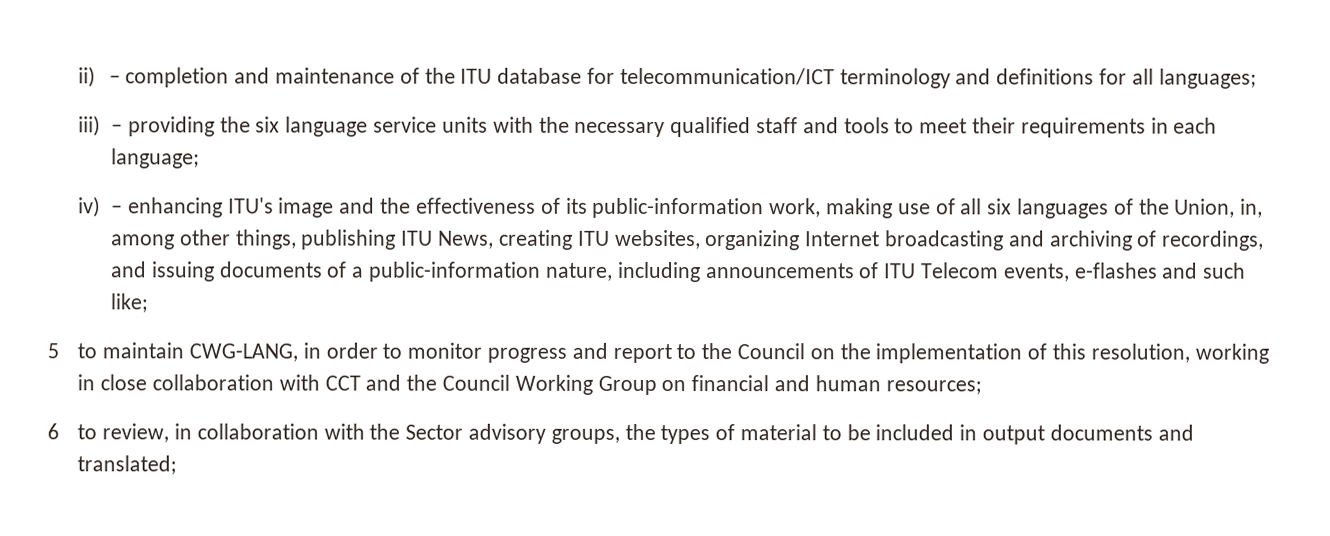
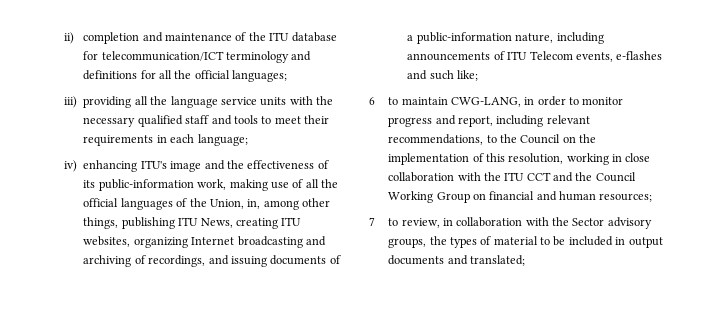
[108,75,121,84] – -> (75, 38) none
(1154, 76) none -> [174,70,230,79] the official
[111,116,281,137] – providing the six -> [83,96,168,108] providing all the
[111,205,124,214] – -> (78, 166) none
[987,198,1013,215] six -> [321,179,339,188] [83,198,119,207] the official
[47,343,59,359] 5 -> [369,97,375,105] 6
[612,343,672,364] report -> [457,115,590,127] [388,134,484,145] report, including relevant recommendations,
(320, 382) none -> [483,172,525,181] the ITU
[47,423,59,440] 6 -> [369,217,375,226] 7

